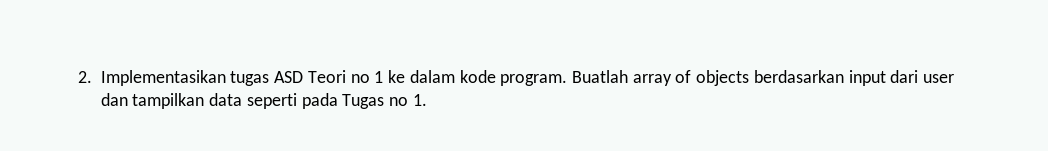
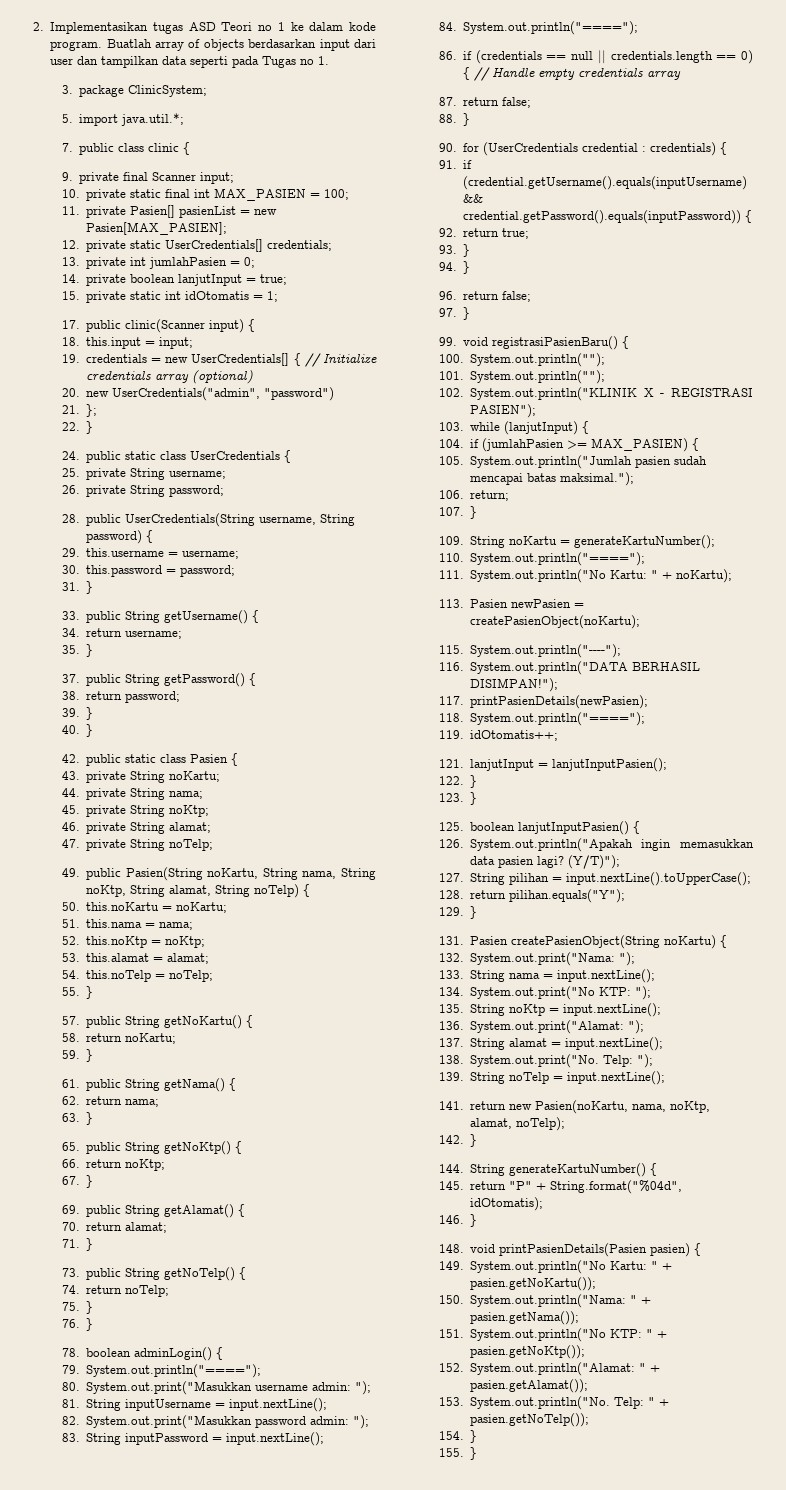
(427, 100) none -> [61,85,207,97] [61,113,184,126] [61,142,190,155] [61,172,234,184] [61,188,349,201] [61,205,277,218] [85,222,227,235] [61,239,332,252] [61,257,255,269] [61,274,287,286] [61,291,278,303] [61,319,255,333] [61,337,193,349] [61,353,377,367] [85,370,253,384] [61,387,334,401] [61,404,97,417] [61,421,93,434] [61,450,291,463] [61,468,226,480] [61,485,224,497] [61,513,355,527] [85,530,153,544] [61,548,239,559] [61,565,235,577] [61,581,93,594] [61,610,259,624] [61,628,182,639] [61,644,93,657] [61,673,256,687] [61,691,180,703] [61,707,93,720] [61,724,93,737] [61,753,238,766] [61,771,220,783] [61,788,203,800] [61,805,209,817] [61,822,211,834] [61,839,213,851] [61,867,377,881] [85,884,310,898] [61,902,227,913] [61,919,193,930] [61,936,205,948] [61,953,209,964] [61,970,213,982] [61,986,93,999] [61,1015,253,1029] [61,1033,176,1044] [61,1049,93,1062] [61,1078,236,1092] [61,1096,159,1107] [61,1112,93,1125] [61,1141,242,1155] [61,1159,165,1171] [61,1175,93,1188] [61,1204,245,1218] [61,1222,167,1233] [61,1238,93,1251] [61,1267,246,1281] [61,1285,169,1297] [61,1301,93,1314] [61,1318,93,1331] [61,1347,223,1361] [61,1364,261,1378] [61,1381,371,1395] [61,1398,327,1412] [61,1415,369,1429] [61,1432,324,1446] [438,21,638,35] [438,50,753,64] [462,67,681,81] [438,97,531,108] [438,113,470,126] [438,142,727,156] [438,160,472,169] [462,176,747,190] [462,194,483,203] [462,210,752,224] [438,228,529,239] [438,244,470,257] [438,261,470,274] [438,291,531,302] [438,307,470,320] [438,336,629,350] [438,353,605,367] [438,370,605,384] [438,387,753,401] [469,404,536,418] [438,421,589,435] [438,438,699,452] [438,455,707,469] [469,472,634,486] [438,490,509,501] [438,506,477,519] [438,535,715,549] [438,552,645,566] [438,569,732,583] [438,599,584,608] [469,615,640,629] [438,644,621,658] [438,661,700,675] [469,678,558,692] [438,695,648,709] [438,712,645,726] [438,730,558,741] [438,758,667,772] [438,775,477,788] [438,792,477,805] [438,821,640,835] [438,838,754,852] [469,855,620,869] [438,872,751,886] [438,889,625,903] [438,906,477,919] [438,935,727,949] [438,952,635,966] [438,969,655,983] [438,986,651,1000] [438,1003,661,1017] [438,1020,644,1034] [438,1037,663,1051] [438,1054,653,1068] [438,1071,665,1085] [438,1100,710,1114] [469,1117,565,1131] [438,1134,477,1147] [438,1163,657,1177] [438,1180,682,1194] [469,1197,543,1211] [438,1214,477,1227] [438,1243,701,1257] [438,1260,672,1274] [469,1277,596,1291] [438,1294,651,1308] [469,1311,579,1325] [438,1328,667,1342] [469,1345,585,1359] [438,1362,660,1376] [469,1379,588,1393] [438,1396,669,1410] [469,1413,589,1427] [438,1430,477,1443] [438,1447,477,1460] // 3. package ClinicSystem; // 5. import java.util.*; // 7. public class clinic { // 9. private final Scanner input; // 10. private static final int MAX_PASIEN = 100; // 11. private Pasien[] pasienList = new Pasien[MAX_PASIEN]; // 12. private static UserCredentials[] credentials; // 13. private int jumlahPasien = 0; // 14. private boolean lanjutInput = true; // 15. private static int idOtomatis = 1; // 17. public clinic(Scanner input) { // 18. this.input = input; // 19. credentials = new UserCredentials[] { // Initialize credentials array (optional) // 20. new UserCredentials("admin", "password") // 21. }; // 22. } // 24. public static class UserCredentials { // 25. private String username; // 26. private String password; // 28. public UserCredentials(String username, String password) { // 29. this.username = username; // 30. this.password = password; // 31. } // 33. public String getUsername() { // 34. return username; // 35. } // 37. public String getPassword() { // 38. return password; // 39. } // 40. } // 42. public static class Pasien { // 43. private String noKartu; // 44. private String nama; // 45. private String noKtp; // 46. private String alamat; // 47. private String noTelp; // 49. public Pasien(String noKartu, String nama, String noKtp, String alamat, String noTelp) { // 50. this.noKartu = noKartu; // 51. this.nama = nama; // 52. this.noKtp = noKtp; // 53. this.alamat = alamat; // 54. this.noTelp = noTelp; // 55. } // 57. public String getNoKartu() { // 58. return noKartu; // 59. } // 61. public String getNama() { // 62. return nama; // 63. } // 65. public String getNoKtp() { // 66. return noKtp; // 67. } // 69. public String getAlamat() { // 70. return alamat; // 71. } // 73. public String getNoTelp() { // 74. return noTelp; // 75. } // 76. } // 78. boolean adminLogin() { // 79. System.out.println("===="); // 80. System.out.print("Masukkan username admin: "); // 81. String inputUsername = input.nextLine(); // 82. System.out.print("Masukkan password admin: "); // 83. String inputPassword = input.nextLine(); // 84. System.out.println("===="); // 86. if (credentials == null || credentials.length == 0) { // Handle empty credentials array // 87. return false; // 88. } // 90. for (UserCredentials credential : credentials) { // 91. if (credential.getUsername().equals(inputUsername) && credential.getPassword().equals(inputPassword)) { // 92. return true; // 93. } // 94. } // 96. return false; // 97. } // 99. void registrasiPasienBaru() { // 100. System.out.println(""); // 101. System.out.println(""); // 102. System.out.println("KLINIK X - REGISTRASI PASIEN"); // 103. while (lanjutInput) { // 104. if (jumlahPasien >= MAX_PASIEN) { // 105. System.out.println("Jumlah pasien sudah mencapai batas maksimal."); // 106. return; // 107. } // 109. String noKartu = generateKartuNumber(); // 110. System.out.println("===="); // 111. System.out.println("No Kartu: " + noKartu); // 113. Pasien newPasien = createPasienObject(noKartu); // 115. System.out.println("----"); // 116. System.out.println("DATA BERHASIL DISIMPAN!"); // 117. printPasienDetails(newPasien); // 118. System.out.println("===="); // 119. idOtomatis++; // 121. lanjutInput = lanjutInputPasien(); // 122. } // 123. } // 125. boolean lanjutInputPasien() { // 126. System.out.println("Apakah ingin memasukkan data pasien lagi? (Y/T)"); // 127. String pilihan = input.nextLine().toUpperCase(); // 128. return pilihan.equals("Y"); // 129. } // 131. Pasien createPasienObject(String noKartu) { // 132. System.out.print("Nama: "); // 133. String nama = input.nextLine(); // 134. System.out.print("No KTP: "); // 135. String noKtp = input.nextLine(); // 136. System.out.print("Alamat: "); // 137. String alamat = input.nextLine(); // 138. System.out.print("No. Telp: "); // 139. String noTelp = input.nextLine(); // 141. return new Pasien(noKartu, nama, noKtp, alamat, noTelp); // 142. } // 144. String generateKartuNumber() { // 145. return "P" + String.format("%04d", idOtomatis); // 146. } // 148. void printPasienDetails(Pasien pasien) { // 149. System.out.println("No Kartu: " + pasien.getNoKartu()); // 150. System.out.println("Nama: " + pasien.getNama()); // 151. System.out.println("No KTP: " + pasien.getNoKtp()); // 152. System.out.println("Alamat: " + pasien.getAlamat()); // 153. System.out.println("No. Telp: " + pasien.getNoTelp()); // 154. } // 155. }

